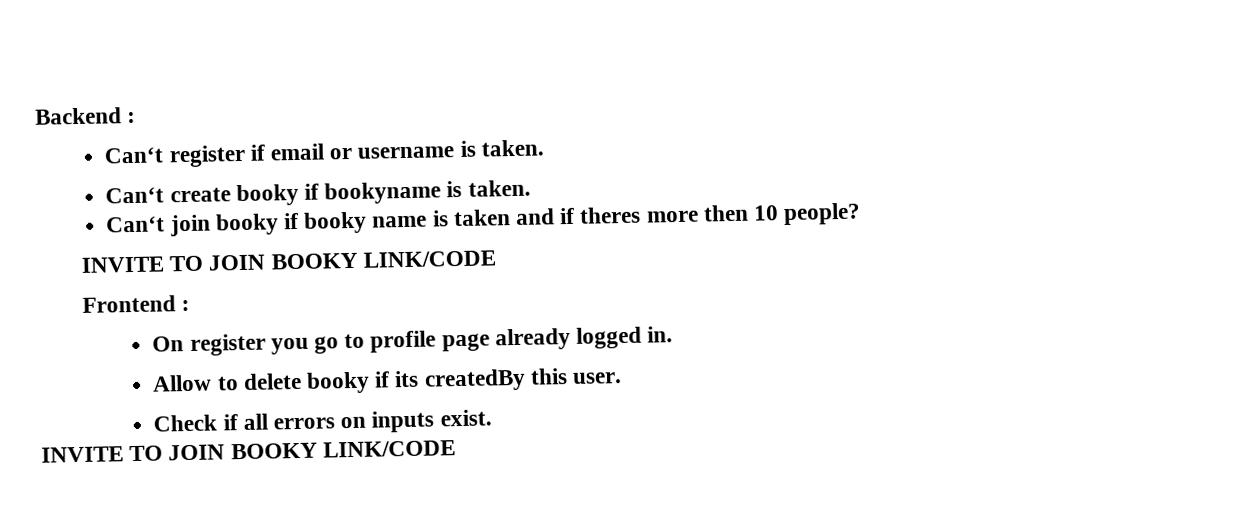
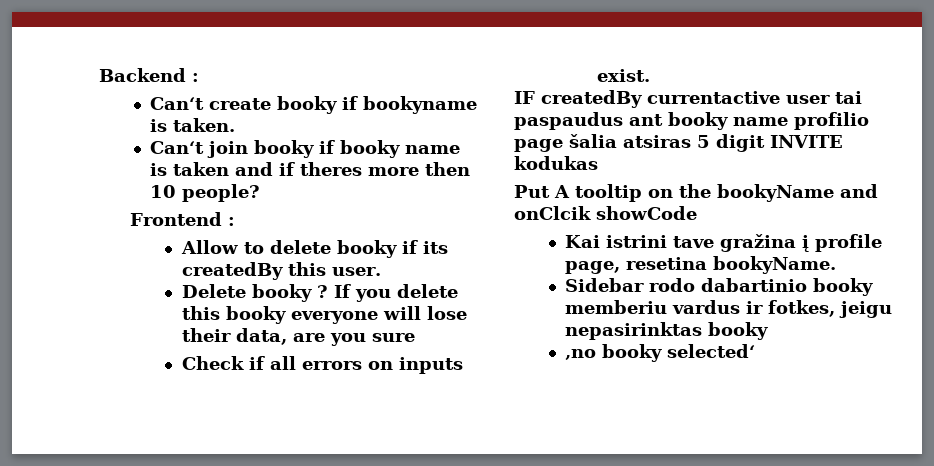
[104,139,544,168] // Can‘t register if email or username is taken. -> (199, 77) none
[80,250,496,273] [81,295,191,313] [152,326,674,356] INVITE TO JOIN BOOKY LINK/CODE // Frontend : // On register you go to profile page already logged in. -> [130,212,236,226] Frontend :
(622, 378) none -> [181,284,458,302] [181,306,467,324] [181,328,415,346] // Delete booky ? If you delete this booky everyone will lose their data, are you sure
[41,440,456,463] INVITE TO JOIN BOOKY LINK/CODE -> [514,90,862,108] [514,112,869,130] [514,134,843,152] [514,156,598,170] [514,184,878,202] [514,206,697,220] [565,234,883,252] [565,256,837,274] [565,278,874,296] [565,300,893,318] [565,322,769,340] [565,344,756,362] IF createdBy currentactive user tai paspaudus ant booky name profilio page šalia atsiras 5 digit INVITE kodukas // Put A tooltip on the bookyName and onClcik showCode // Kai istrini tave gražina į profile page, resetina bookyName. // Sidebar rodo dabartinio booky memberiu vardus ir fotkes, jeigu nepasirinktas booky // ‚no booky selected‘

